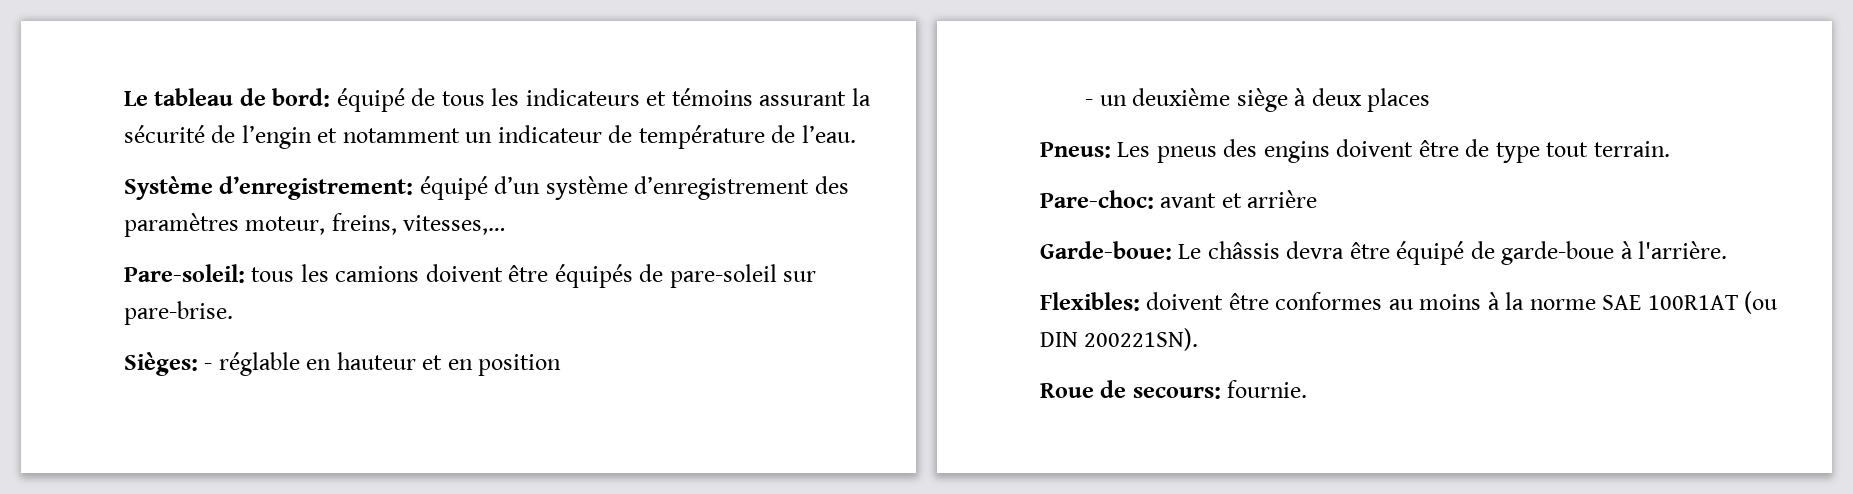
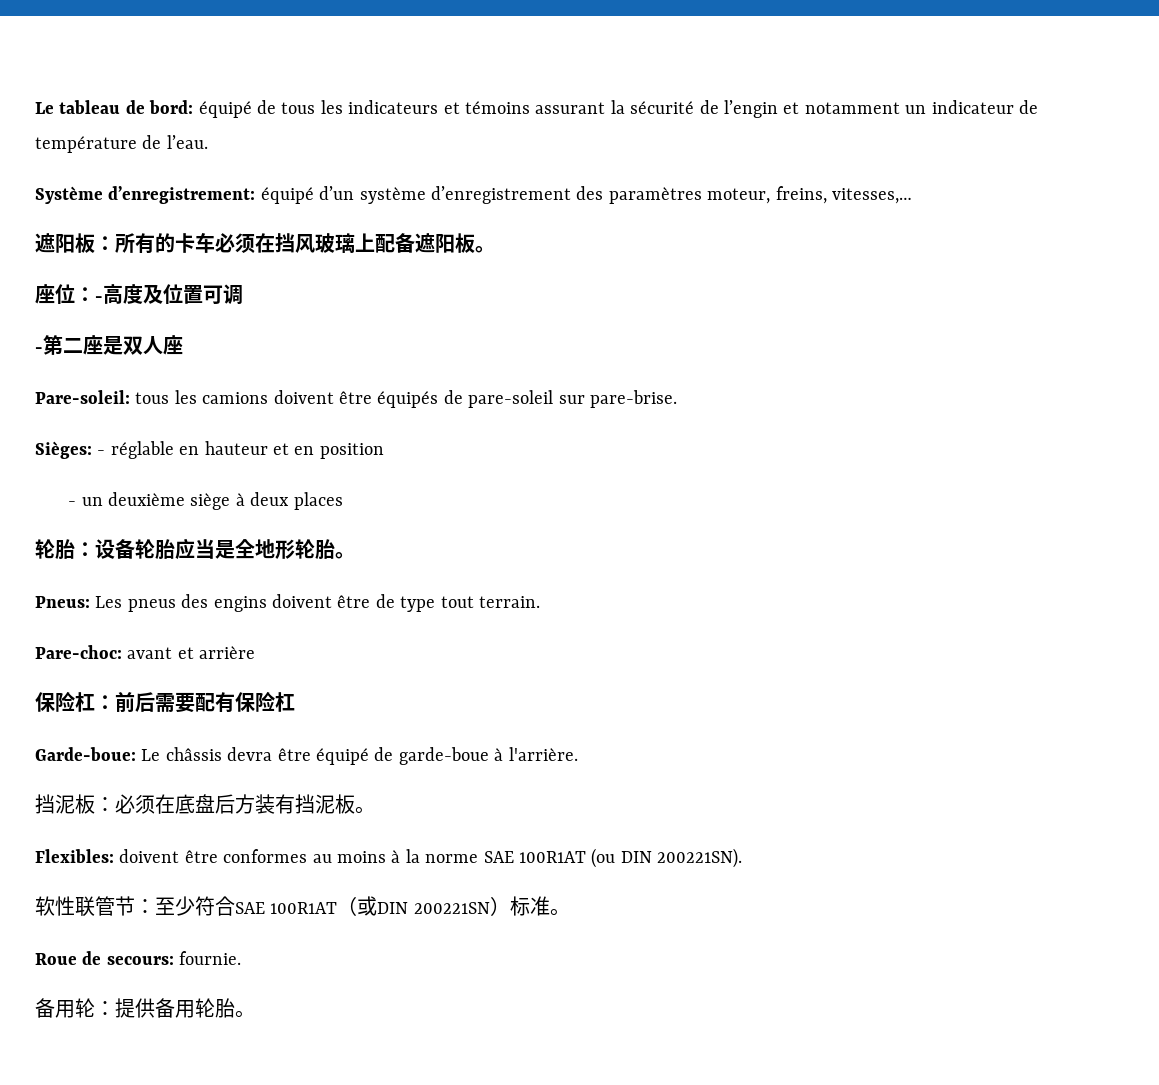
(506, 225) none -> [35,232,495,253] [35,284,243,305] [35,335,183,355] // 遮阳板：所有的卡车必须在挡风玻璃上配备遮阳板。 // 座位：-高度及位置可调 // -第二座是双人座
(1431, 100) none -> [35,538,355,560] // 轮胎：设备轮胎应当是全地形轮胎。
(1318, 199) none -> [35,691,295,713] // 保险杠：前后需要配有保险杠
(1728, 250) none -> [35,794,375,814] // 挡泥板：必须在底盘后方装有挡泥板。
(1199, 339) none -> [35,896,570,917] // 软性联管节：至少符合SAE 100R1AT（或DIN 200221SN）标准。
(1308, 389) none -> [35,998,255,1018] // 备用轮：提供备用轮胎。

